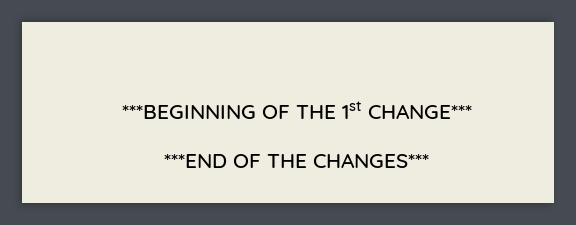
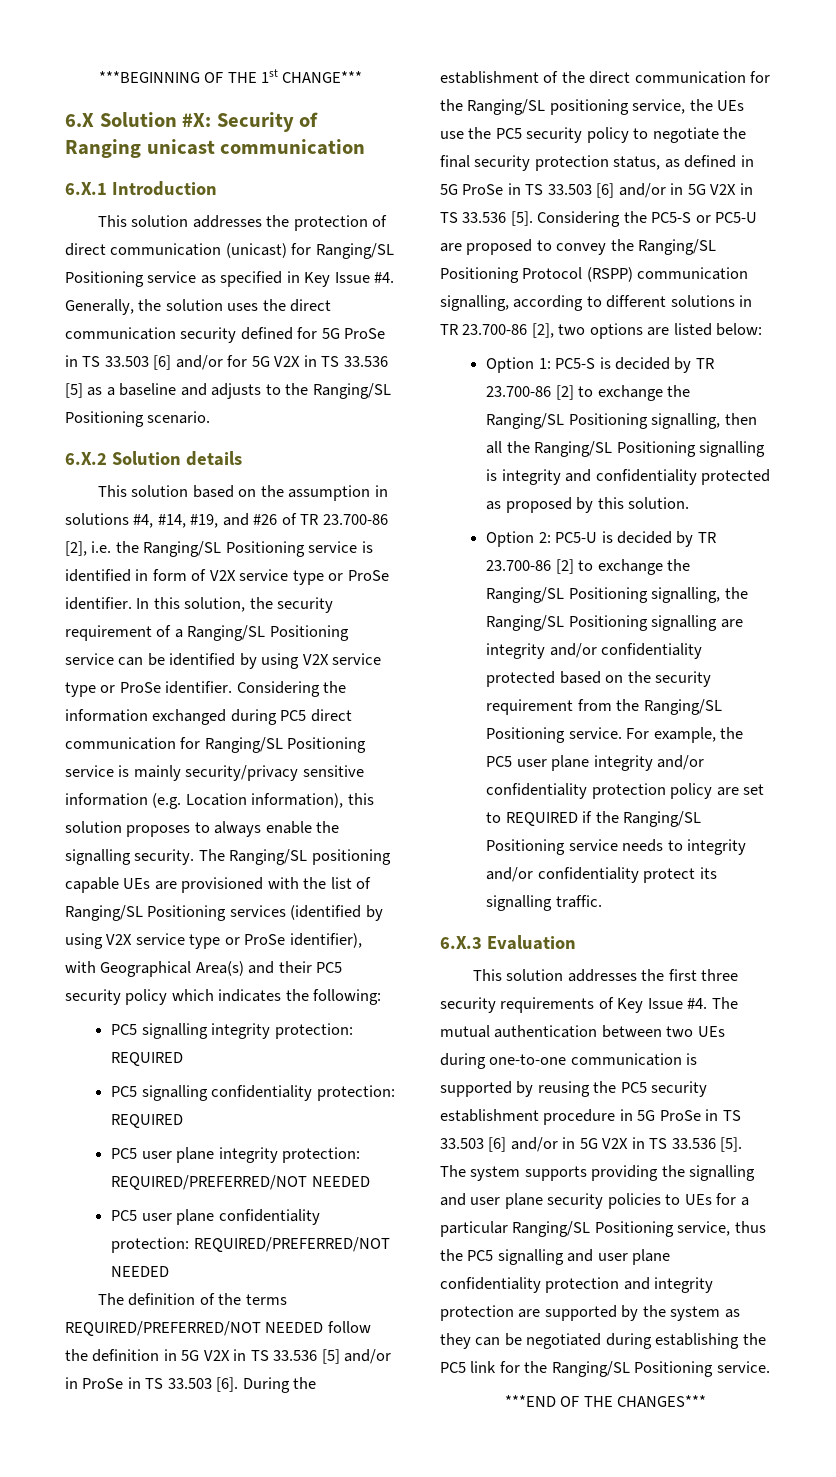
(472, 111) none -> [65,112,319,132] [65,139,366,158] [65,181,217,196] [97,215,388,231] [65,243,394,259] [65,271,395,287] [65,299,332,315] [65,327,386,343] [65,355,388,370] [65,383,391,399] [65,411,211,427] [65,451,242,466] [97,485,388,501] [65,513,388,528] [65,541,373,557] [65,569,389,585] [65,597,334,613] [65,625,349,641] [65,653,382,669] [65,681,347,697] [65,709,352,725] [65,737,367,753] [65,765,364,781] [65,793,374,809] [65,821,340,837] [65,849,391,865] [65,877,372,893] [65,905,383,921] [65,933,362,949] [65,961,343,977] [65,989,382,1005] [111,1023,353,1039] [111,1052,184,1066] [111,1085,395,1101] [111,1114,184,1128] [111,1147,361,1163] [111,1175,370,1190] [111,1209,320,1225] [111,1237,390,1253] [111,1266,170,1277] [97,1293,287,1306] [65,1321,371,1336] [65,1349,392,1364] [65,1377,317,1393] [440,71,771,84] [440,99,745,115] [440,127,747,143] [440,155,754,171] [440,183,753,198] [440,211,758,227] [440,239,717,255] [440,267,749,283] [440,295,753,311] [440,323,763,339] [486,357,714,373] [486,385,691,401] [486,413,757,429] [486,441,766,457] [486,469,771,485] [486,497,690,513] [486,531,716,547] [486,559,691,575] [486,587,748,603] [486,615,743,631] [486,643,703,659] [486,671,712,687] [486,699,722,715] [486,727,744,743] [486,755,705,771] [486,783,765,799] [486,811,702,827] [486,839,747,855] [486,867,717,883] [486,895,602,911] [440,935,576,950] [472,969,739,982] [440,997,738,1013] [440,1025,725,1038] [440,1053,698,1069] [440,1081,708,1097] [440,1109,741,1125] [440,1137,743,1152] [440,1165,756,1181] [440,1193,749,1209] [440,1221,766,1237] [440,1249,671,1265] [440,1277,714,1293] [440,1305,740,1321] [440,1333,766,1349] [440,1361,770,1377] // 6.X Solution #X: Security of Ranging unicast communication // 6.X.1 Introduction // This solution addresses the protection of direct communication (unicast) for Ranging/SL Positioning service as specified in Key Issue #4. Generally, the solution uses the direct communication security defined for 5G ProSe in TS 33.503 [6] and/or for 5G V2X in TS 33.536 [5] as a baseline and adjusts to the Ranging/SL Positioning scenario. // 6.X.2 Solution details // This solution based on the assumption in solutions #4, #14, #19, and #26 of TR 23.700-86 [2], i.e. the Ranging/SL Positioning service is identified in form of V2X service type or ProSe identifier. In this solution, the security requirement of a Ranging/SL Positioning service can be identified by using V2X service type or ProSe identifier. Considering the information exchanged during PC5 direct communication for Ranging/SL Positioning service is mainly security/privacy sensitive information (e.g. Location information), this solution proposes to always enable the signalling security. The Ranging/SL positioning capable UEs are provisioned with the list of Ranging/SL Positioning services (identified by using V2X service type or ProSe identifier), with Geographical Area(s) and their PC5 security policy which indicates the following: // PC5 signalling integrity protection: REQUIRED // PC5 signalling confidentiality protection: REQUIRED // PC5 user plane integrity protection: REQUIRED/PREFERRED/NOT NEEDED // PC5 user plane confidentiality protection: REQUIRED/PREFERRED/NOT NEEDED // The definition of the terms REQUIRED/PREFERRED/NOT NEEDED follow the definition in 5G V2X in TS 33.536 [5] and/or in ProSe in TS 33.503 [6]. During the establishment of the direct communication for the Ranging/SL positioning service, the UEs use the PC5 security policy to negotiate the final security protection status, as defined in 5G ProSe in TS 33.503 [6] and/or in 5G V2X in TS 33.536 [5]. Considering the PC5-S or PC5-U are proposed to convey the Ranging/SL Positioning Protocol (RSPP) communication signalling, according to different solutions in TR 23.700-86 [2], two options are listed below: // Option 1: PC5-S is decided by TR 23.700-86 [2] to exchange the Ranging/SL Positioning signalling, then all the Ranging/SL Positioning signalling is integrity and confidentiality protected as proposed by this solution. // Option 2: PC5-U is decided by TR 23.700-86 [2] to exchange the Ranging/SL Positioning signalling, the Ranging/SL Positioning signalling are integrity and/or confidentiality protected based on the security requirement from the Ranging/SL Positioning service. For example, the PC5 user plane integrity and/or confidentiality protection policy are set to REQUIRED if the Ranging/SL Positioning service needs to integrity and/or confidentiality protect its signalling traffic. // 6.X.3 Evaluation // This solution addresses the first three security requirements of Key Issue #4. The mutual authentication between two UEs during one-to-one communication is supported by reusing the PC5 security establishment procedure in 5G ProSe in TS 33.503 [6] and/or in 5G V2X in TS 33.536 [5]. The system supports providing the signalling and user plane security policies to UEs for a particular Ranging/SL Positioning service, thus the PC5 signalling and user plane confidentiality protection and integrity protection are supported by the system as they can be negotiated during establishing the PC5 link for the Ranging/SL Positioning service.

